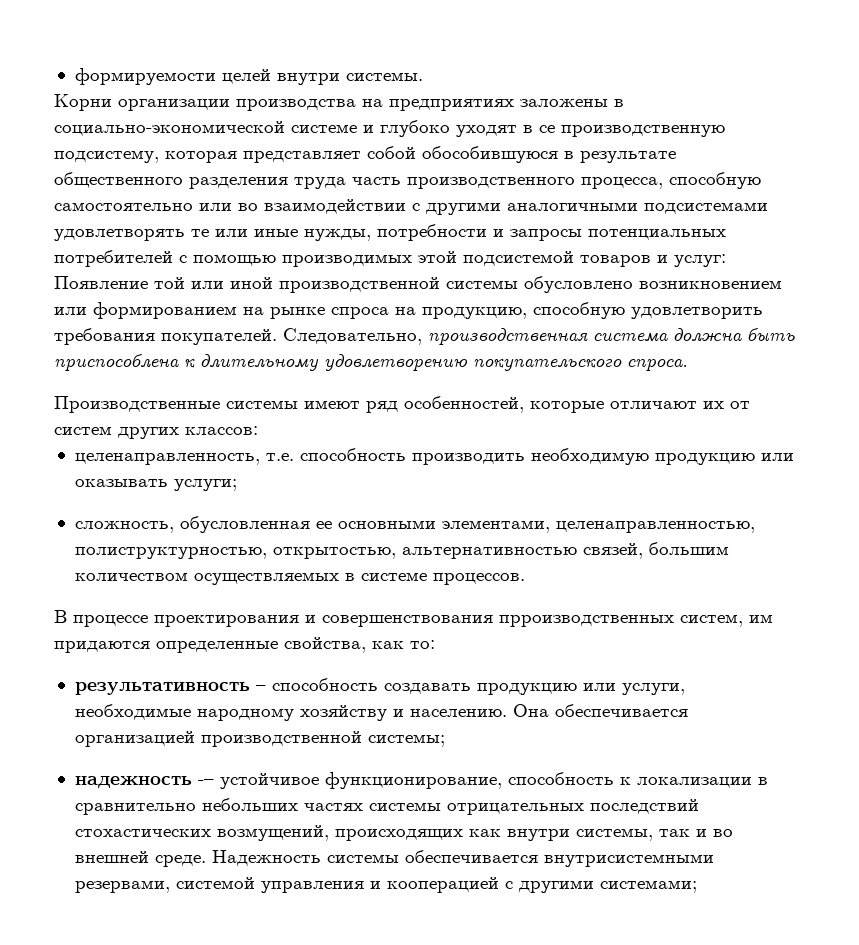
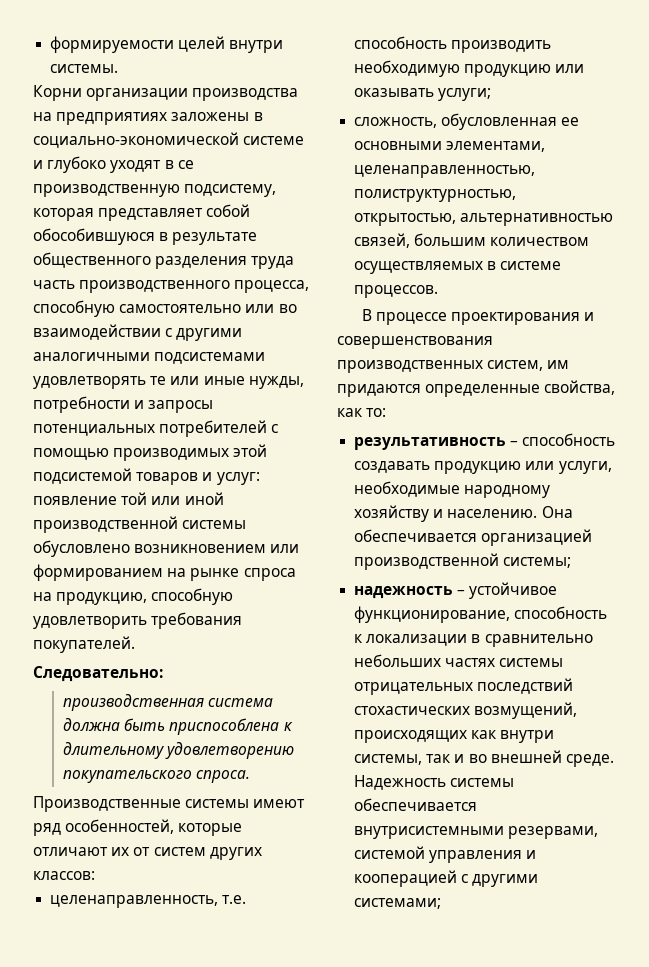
[54,276,148,289] Появление -> [33,496,117,505] появление
[283,328,422,345] Следовательно, -> [33,666,163,682] // Следовательно: //
[499,615,674,627] прроизводственных -> [337,360,483,373] производственных
[197,779,214,785] -– -> [457,590,466,595] –

